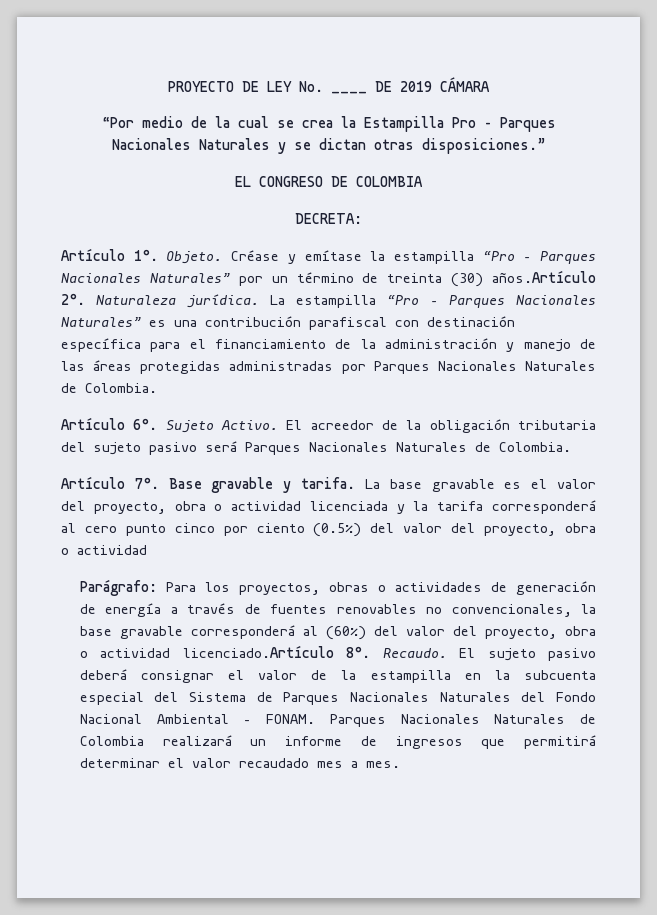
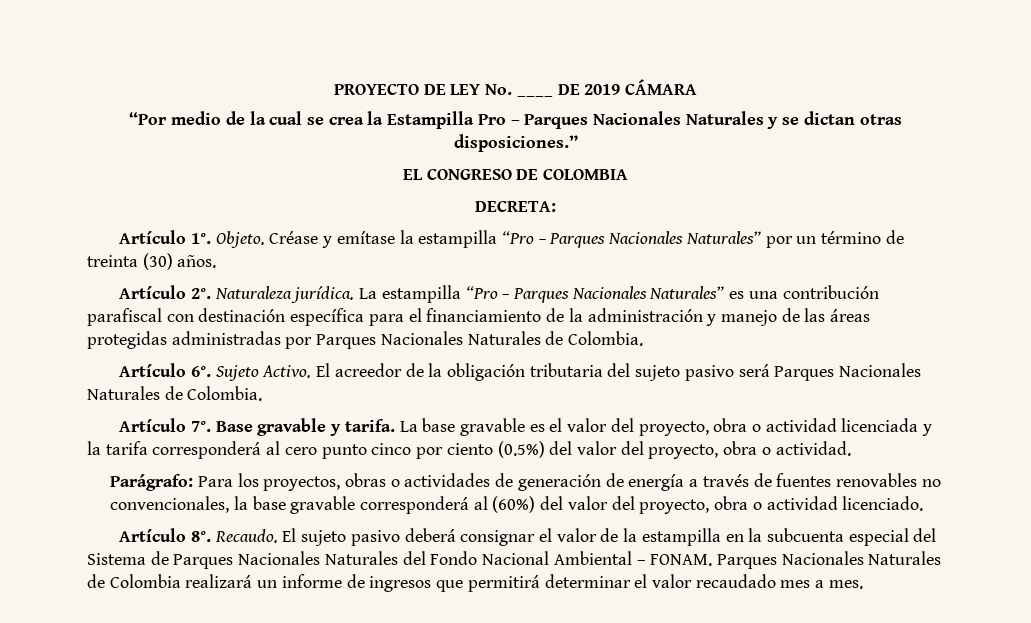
[492,270,596,283] años.Artículo -> [177,255,217,268] [119,285,187,299] años. // Artículo
[77,545,147,555] actividad -> [775,441,851,456] actividad.
[182,645,334,658] licenciado.Artículo -> [842,496,924,511] [119,528,187,542] licenciado. // Artículo

